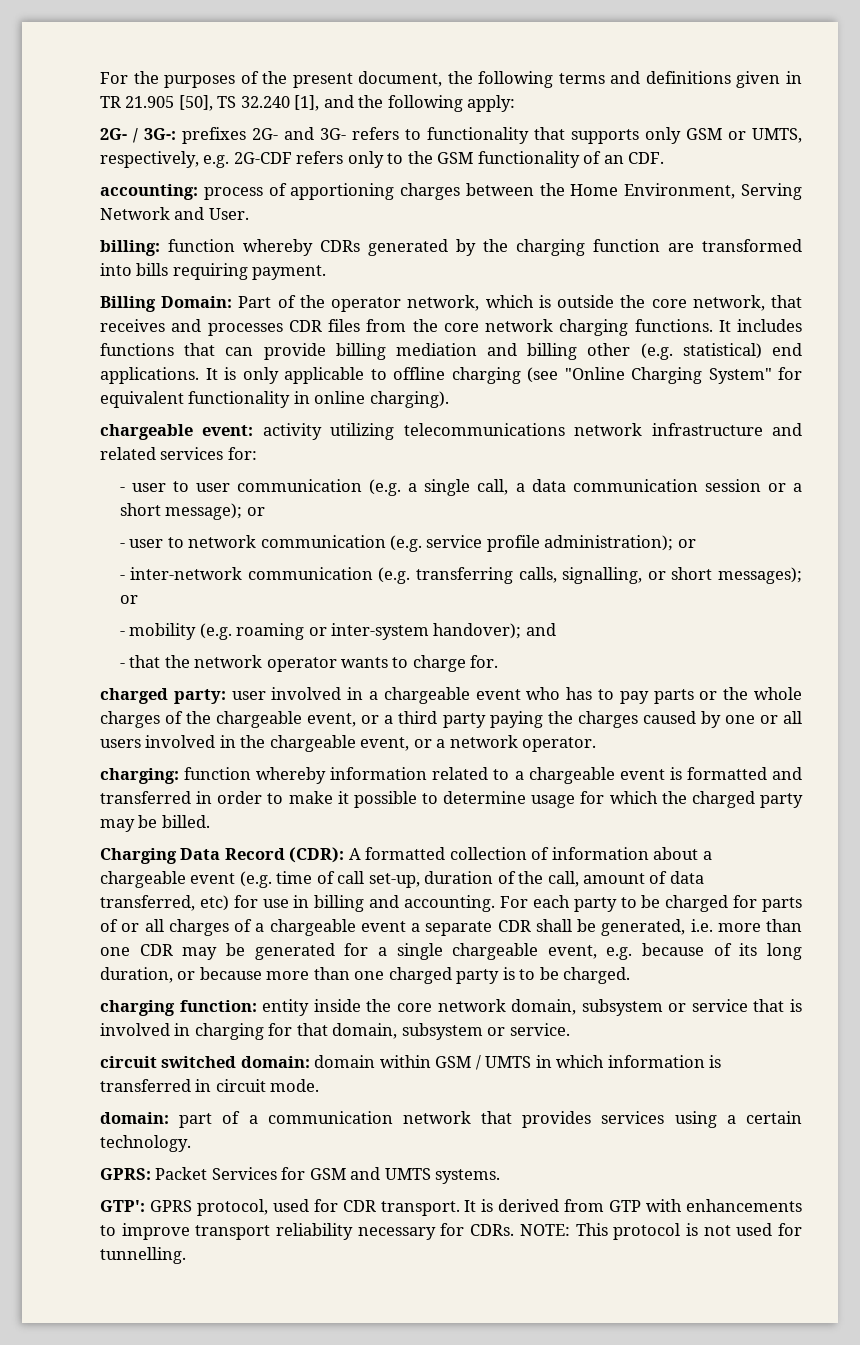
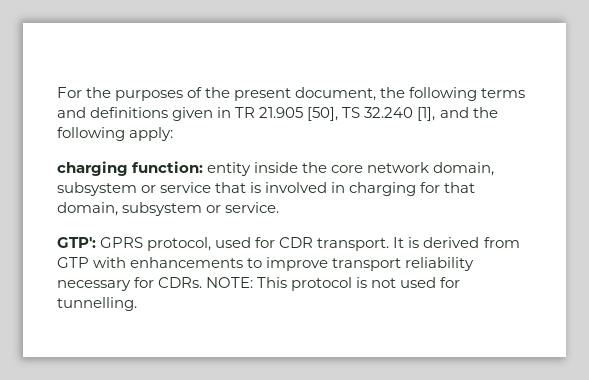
[100,127,802,144] [100,151,665,168] [100,183,802,200] [100,207,249,220] [100,239,802,256] [100,263,327,280] [100,295,803,312] [100,319,802,336] [100,343,802,360] [100,367,802,384] [100,391,449,408] [100,423,803,440] [100,447,257,460] [119,479,803,496] [119,503,265,520] [119,535,696,552] [119,567,802,584] [119,595,138,604] [119,623,556,640] [119,655,499,672] [100,687,802,704] [100,711,802,728] [100,735,597,752] [100,767,802,784] [100,791,803,808] [100,815,210,832] [100,847,712,864] [100,871,704,888] [100,895,803,912] [100,919,802,936] [100,943,802,960] [100,967,631,984] // 2G- / 3G-: prefixes 2G- and 3G- refers to functionality that supports only GSM or UMTS, respectively, e.g. 2G-CDF refers only to the GSM functionality of an CDF. // accounting: process of apportioning charges between the Home Environment, Serving Network and User. // billing: function whereby CDRs generated by the charging function are transformed into bills requiring payment. // Billing Domain: Part of the operator network, which is outside the core network, that receives and processes CDR files from the core network charging functions. It includes functions that can provide billing mediation and billing other (e.g. statistical) end applications. It is only applicable to offline charging (see "Online Charging System" for equivalent functionality in online charging). // chargeable event: activity utilizing telecommunications network infrastructure and related services for: // - user to user communication (e.g. a single call, a data communication session or a short message); or // - user to network communication (e.g. service profile administration); or // - inter-network communication (e.g. transferring calls, signalling, or short messages); or // - mobility (e.g. roaming or inter-system handover); and // - that the network operator wants to charge for. // charged party: user involved in a chargeable event who has to pay parts or the whole charges of the chargeable event, or a third party paying the charges caused by one or all users involved in the chargeable event, or a network operator. // charging: function whereby information related to a chargeable event is formatted and transferred in order to make it possible to determine usage for which the charged party may be billed. // Charging Data Record (CDR): A formatted collection of information about a chargeable event (e.g. time of call set-up, duration of the call, amount of data transferred, etc) for use in billing and accounting. For each party to be charged for parts of or all charges of a chargeable event a separate CDR shall be generated, i.e. more than one CDR may be generated for a single chargeable event, e.g. because of its long duration, or because more than one charged party is to be charged. -> (174, 134) none
[100,1055,722,1070] [100,1079,320,1092] [100,1111,802,1128] [100,1135,191,1152] [100,1167,501,1184] // circuit switched domain: domain within GSM / UMTS in which information is transferred in circuit mode. // domain: part of a communication network that provides services using a certain technology. // GPRS: Packet Services for GSM and UMTS systems. -> (280, 207) none

